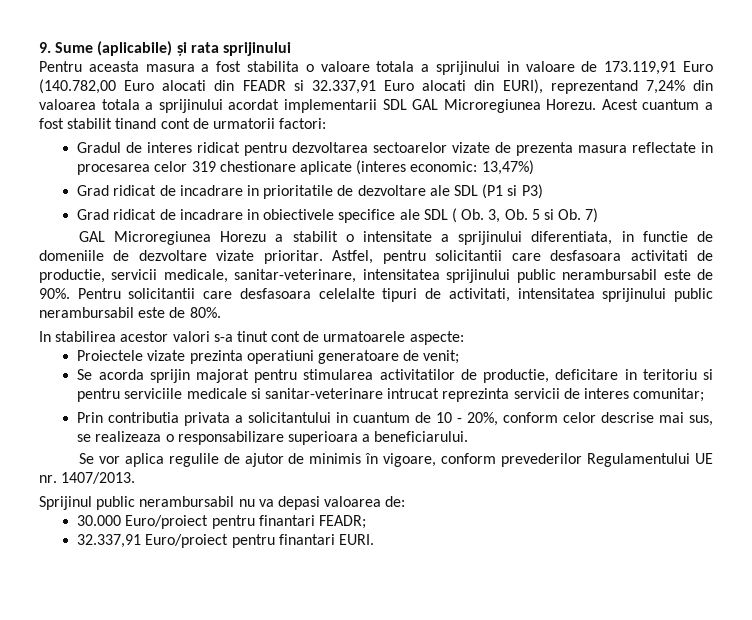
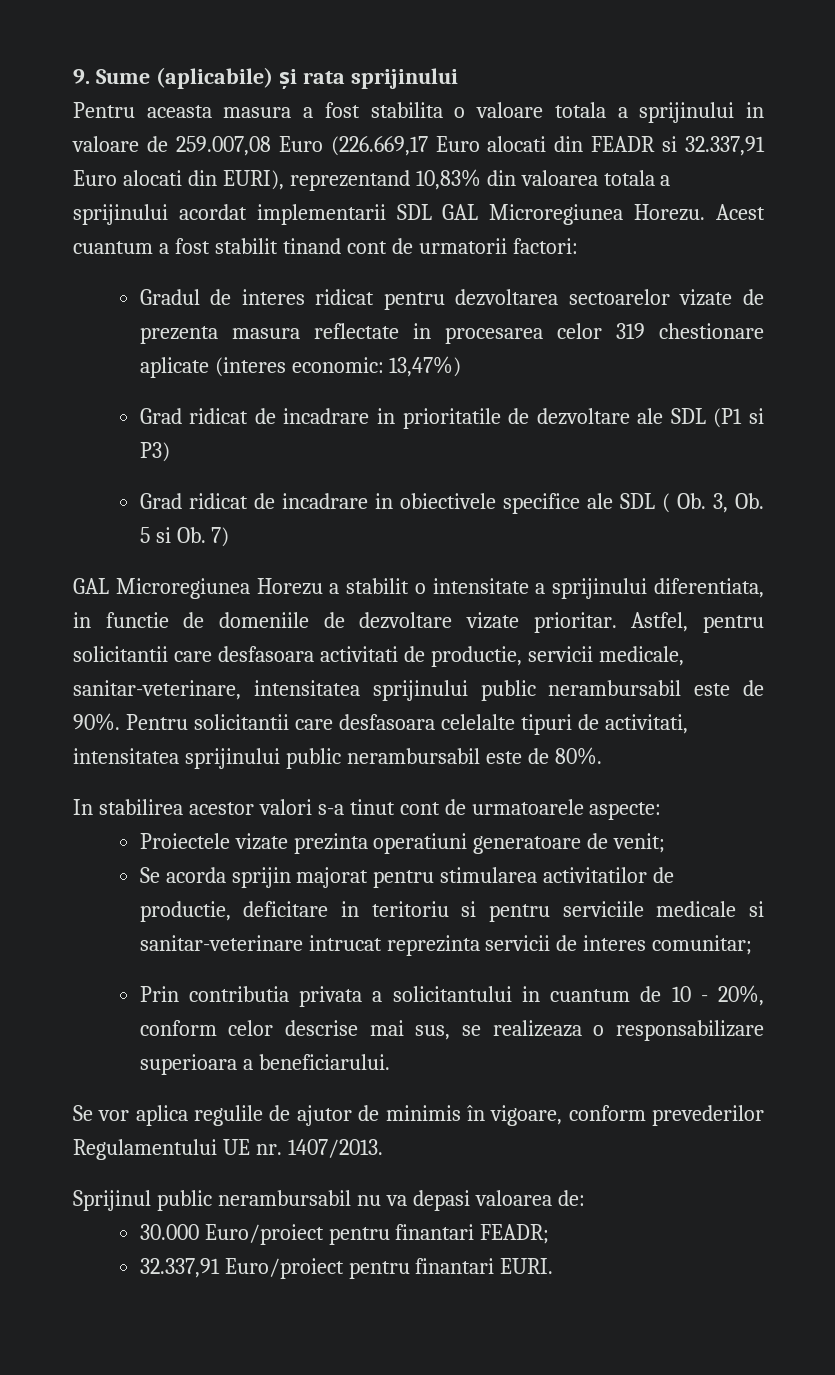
[604,61,713,75] [39,79,116,94] 173.119,91 Euro (140.782,00 -> [175,136,428,156] 259.007,08 Euro (226.669,17
[645,80,685,94] 7,24% -> [415,169,481,190] 10,83%

